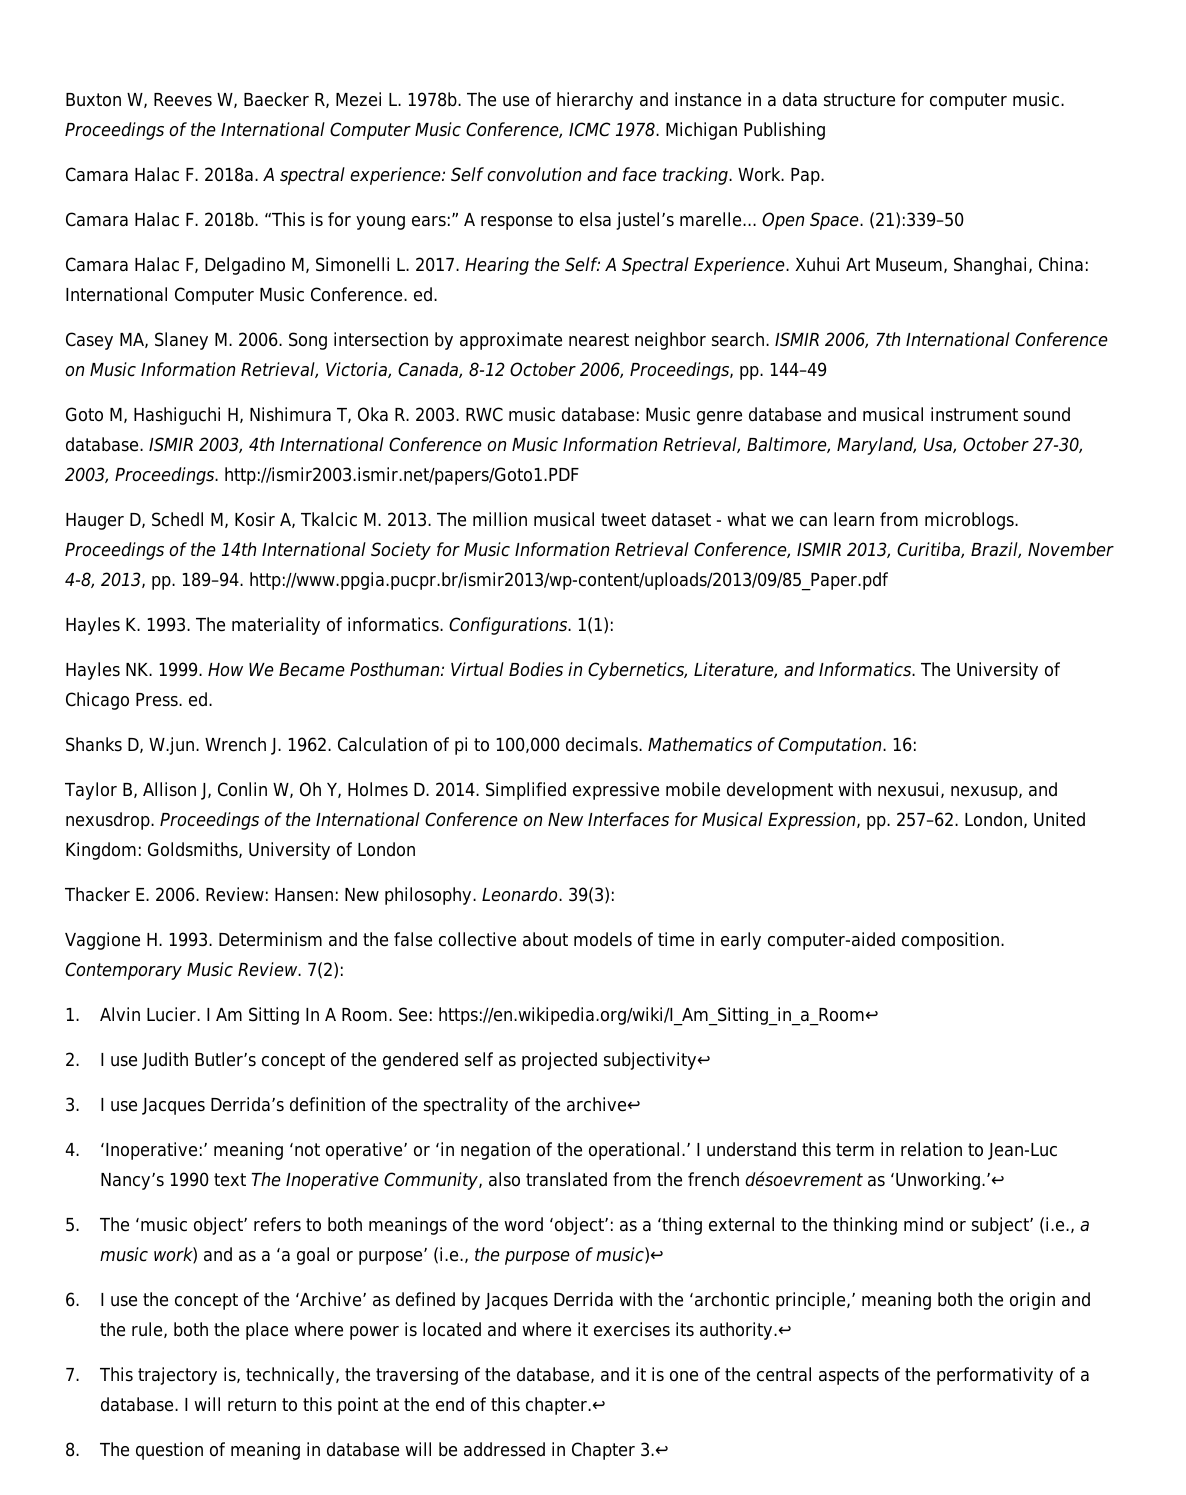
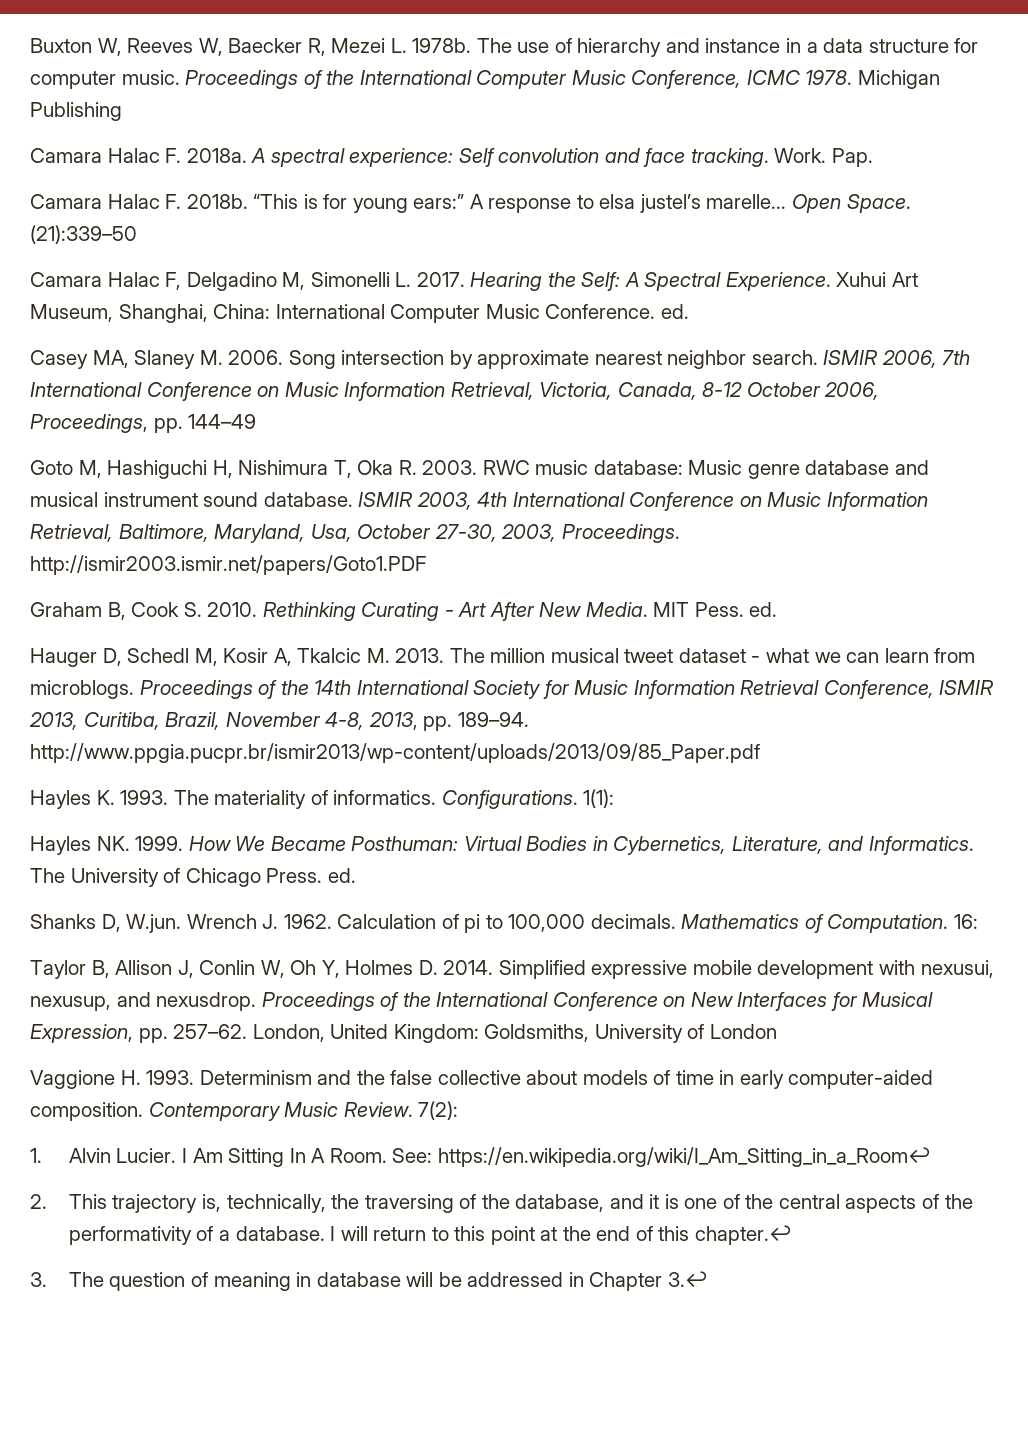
(579, 476) none -> [30,602,778,621] // Graham B, Cook S. 2010. Rethinking Curating - Art After New Media. MIT Pess. ed.
[64,887,615,905] // Thacker E. 2006. Review: Hansen: New philosophy. Leonardo. 39(3): -> (777, 1031) none
[100,1052,712,1070] [65,1097,642,1115] [65,1142,1059,1160] [100,1171,1006,1190] [65,1217,1091,1235] [100,1247,665,1265] [65,1292,1092,1310] [100,1322,793,1340] [65,1367,80,1381] I use Judith Butler’s concept of the gendered self as projected subjectivity↩ // 3. I use Jacques Derrida’s definition of the spectrality of the archive↩ // 4. ‘Inoperative:’ meaning ‘not operative’ or ‘in negation of the operational.’ I understand this term in relation to Jean-Luc Nancy’s 1990 text The Inoperative Community, also translated from the french désoevrement as ‘Unworking.’↩ // 5. The ‘music object’ refers to both meanings of the word ‘object’: as a ‘thing external to the thinking mind or subject’ (i.e., a music work) and as a ‘a goal or purpose’ (i.e., the purpose of music)↩ // 6. I use the concept of the ‘Archive’ as defined by Jacques Derrida with the ‘archontic principle,’ meaning both the origin and the rule, both the place where power is located and where it exercises its authority.↩ // 7. -> (47, 1201) none
[65,1442,80,1457] 8. -> [30,1272,47,1287] 3.

